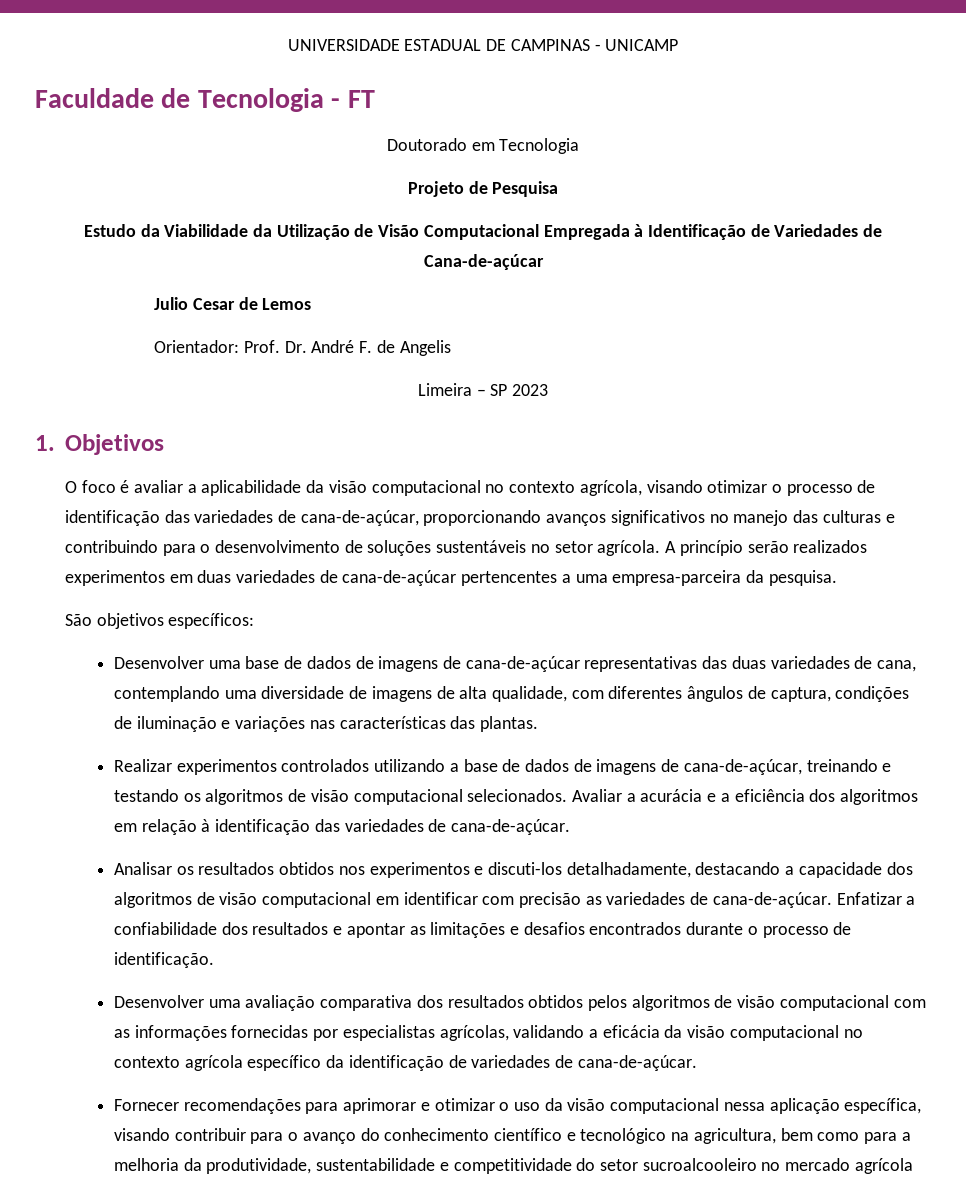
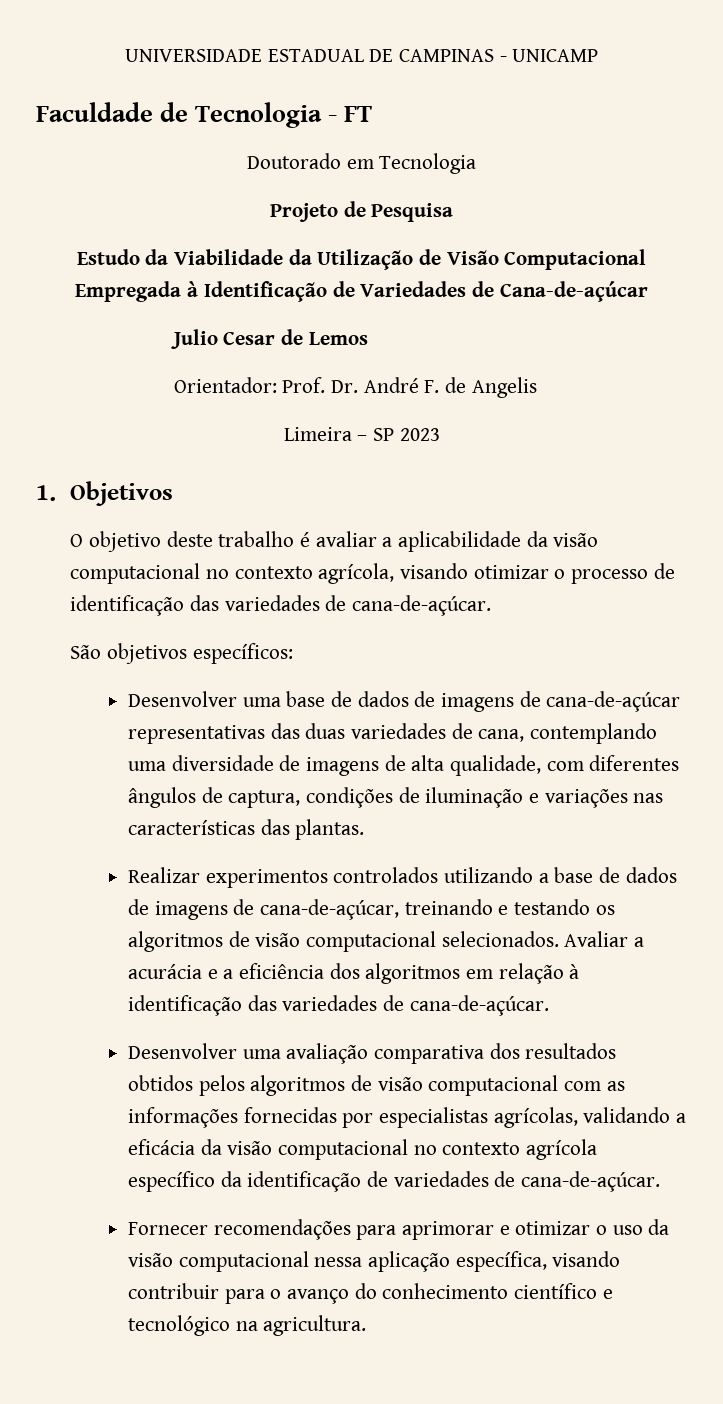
[81,480,116,493] foco -> [89,531,295,552] objetivo deste trabalho
[300,510,895,526] [64,540,868,556] [64,570,837,586] cana-de-açúcar, proporcionando avanços significativos no manejo das culturas e contribuindo para o desenvolvimento de soluções sustentáveis no setor agrícola. A princípio serão realizados experimentos em duas variedades de cana-de-açúcar pertencentes a uma empresa-parceira da pesquisa. -> [352,595,492,616] cana-de-açúcar.
[113,862,913,878] [113,892,916,908] [113,922,852,938] [113,952,214,968] // Analisar os resultados obtidos nos experimentos e discuti-los detalhadamente, destacando a capacidade dos algoritmos de visão computacional em identificar com precisão as variedades de cana-de-açúcar. Enfatizar a confiabilidade dos resultados e apontar as limitações e desafios encontrados durante o processo de identificação. -> (549, 1005) none
[693,1128,911,1144] [113,1158,913,1174] agricultura, bem como para a melhoria da produtividade, sustentabilidade e competitividade do setor sucroalcooleiro no mercado agrícola -> [263,1315,367,1336] agricultura.

